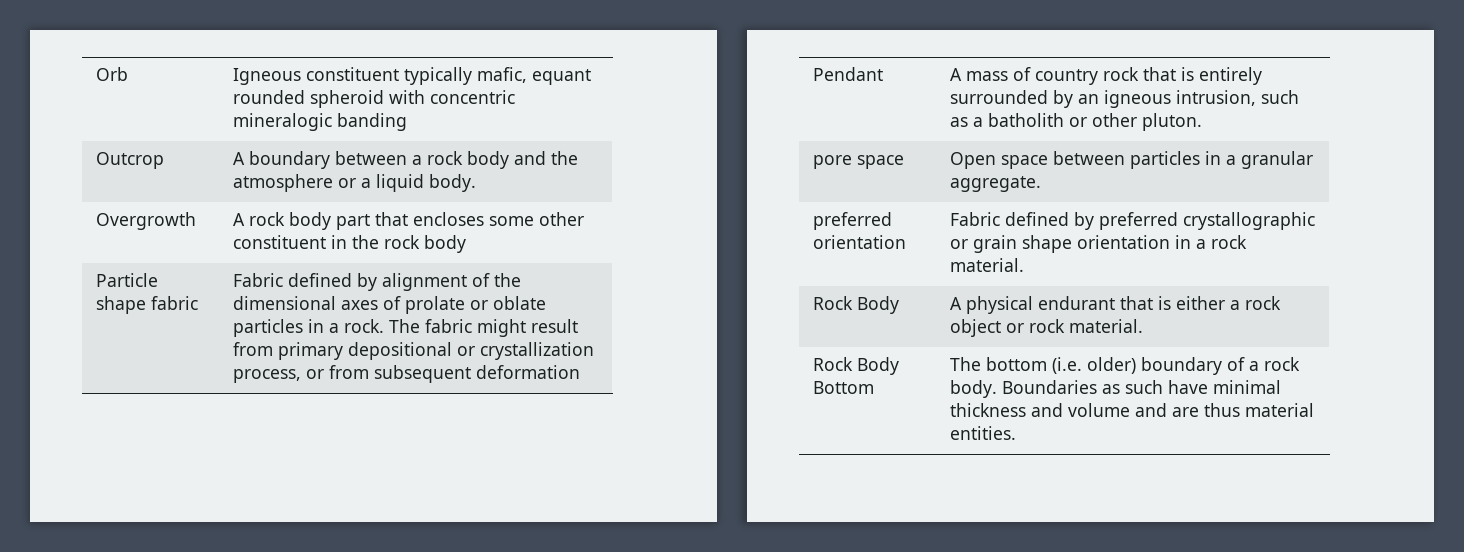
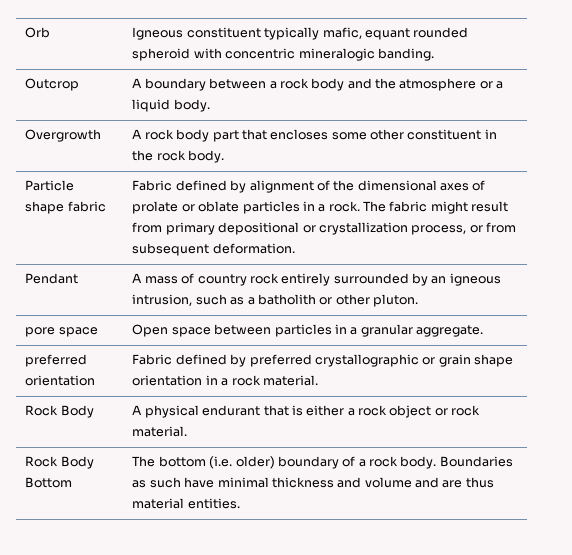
[337,113,408,131] banding -> [377,48,434,61] banding.
[424,235,467,253] body -> [188,150,225,163] body.
[476,365,581,379] deformation -> [212,243,295,254] deformation.
[1143,67,1195,81] that is -> (279, 278) none

